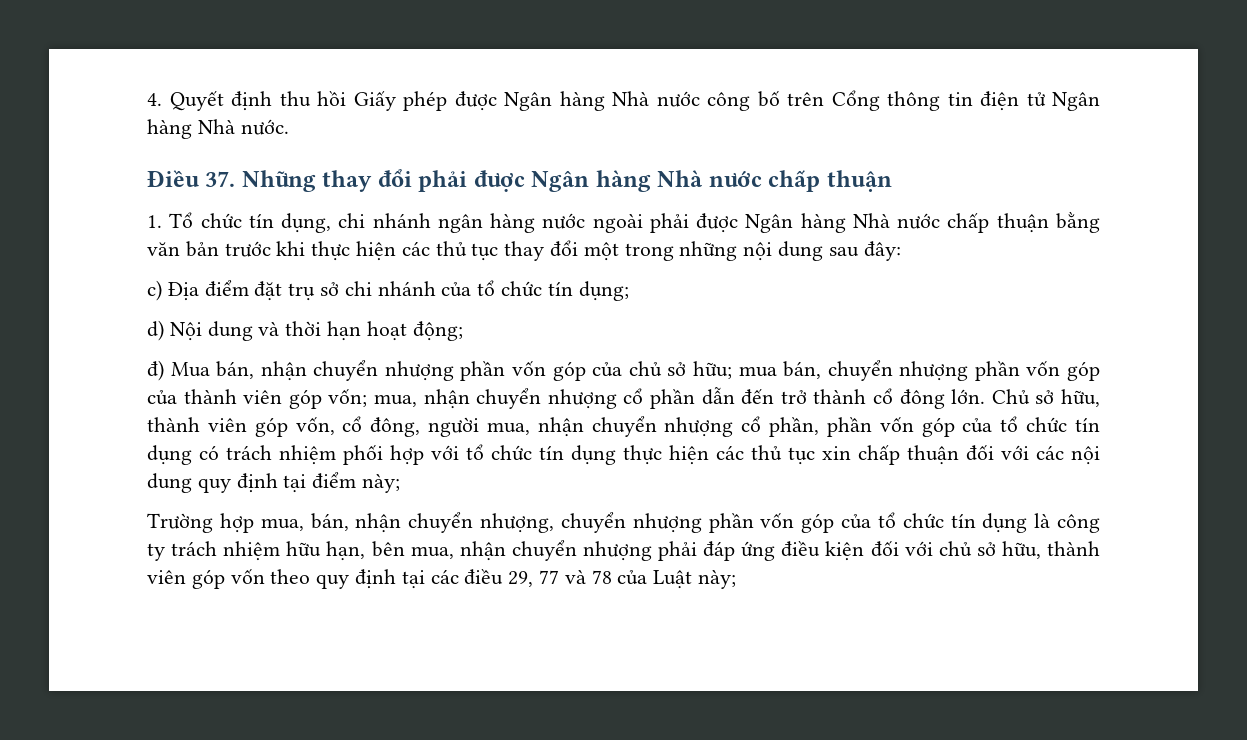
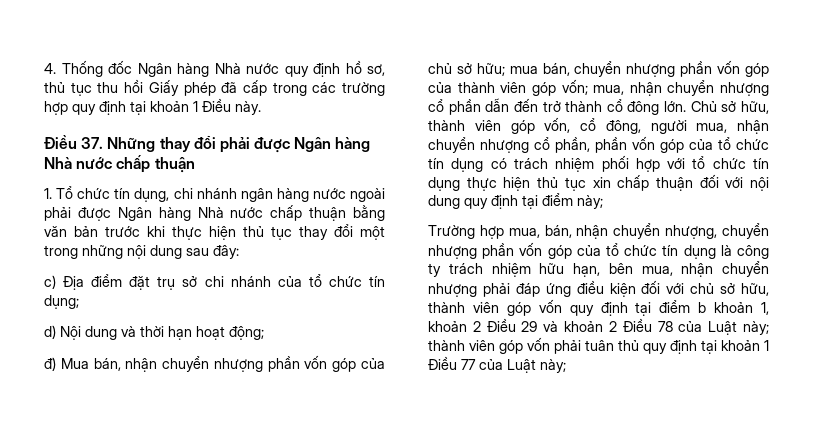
[169,90,1100,111] [147,119,289,139] Quyết định thu hồi Giấy phép được Ngân hàng Nhà nước công bố trên Cổng thông tin điện tử Ngân hàng Nhà nước. -> [61,60,385,77] [44,79,385,96] [44,98,261,115] Thống đốc Ngân hàng Nhà nước quy định hồ sơ, thủ tục thu hồi Giấy phép đã cấp trong các trường hợp quy định tại khoản 1 Điều này.
[401,241,430,256] các -> (236, 233) none
[716,445,744,460] các -> (531, 184) none
[1036,445,1064,460] các -> (744, 182) none
[270,569,612,589] theo quy định tại các điều 29, 77 và 78 -> [569,300,769,316] [428,318,769,335] [428,337,769,354] [428,356,476,370] quy định tại điểm b khoản 1, khoản 2 Điều 29 và khoản 2 Điều 78 của Luật này; thành viên góp vốn phải tuân thủ quy định tại khoản 1 Điều 77

